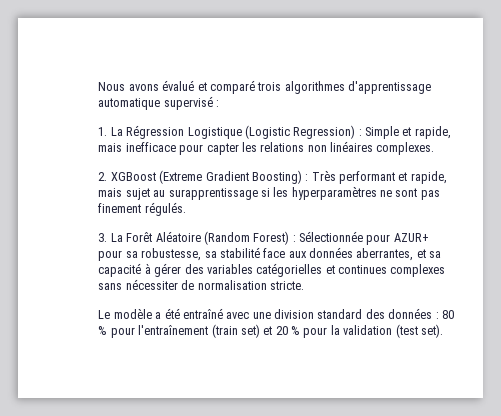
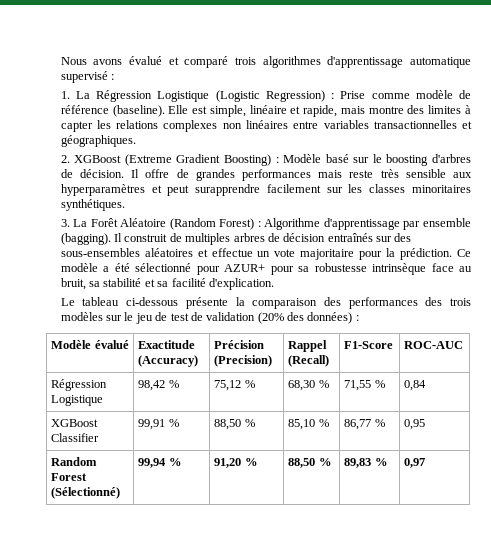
[365,126,451,139] [98,142,204,155] Simple et rapide, mais inefficace pour -> [340,90,471,99] [60,105,472,117] Prise comme modèle de référence (baseline). Elle est simple, linéaire et rapide, mais montre des limites à
(305, 147) none -> [163,120,218,132] complexes
[376,142,435,155] complexes. -> [293,120,472,129] [60,135,136,147] entre variables transactionnelles et géographiques.
[311,170,447,184] [98,186,440,200] [98,202,186,216] Très performant et rapide, mais sujet au surapprentissage si les hyperparamètres ne sont pas finement régulés. -> [283,154,472,166] [60,169,472,181] [60,184,471,196] [60,199,125,211] Modèle basé sur le boosting d'arbres de décision. Il offre de grandes performances mais reste très sensible aux hyperparamètres et peut surapprendre facilement sur les classes minoritaires synthétiques.
[299,231,429,245] [98,247,442,261] [98,263,446,277] [98,279,304,290] [98,308,454,319] [98,324,443,338] Sélectionnée pour AZUR+ pour sa robustesse, sa stabilité face aux données aberrantes, et sa capacité à gérer des variables catégorielles et continues complexes sans nécessiter de normalisation stricte. // Le modèle a été entraîné avec une division standard des données : 80 % pour l'entraînement (train set) et 20 % pour la validation (test set). -> [264,218,471,230] [60,233,412,245] [60,248,472,260] [60,263,472,275] [60,278,274,290] [60,297,472,309] [60,312,359,324] [51,340,129,349] [138,340,196,349] [138,355,199,367] [214,340,265,349] [214,355,273,367] [288,340,328,352] [288,355,330,367] [344,341,394,349] [404,341,464,349] [51,379,108,391] [51,395,104,406] [138,380,179,391] [214,380,255,391] [288,380,329,391] [344,380,385,391] [404,380,427,391] [51,419,99,427] [51,433,100,442] [138,419,179,430] [214,419,255,430] [288,419,329,430] [344,419,385,430] [404,419,426,430] [51,457,98,466] [51,473,88,481] [51,487,121,499] [138,458,182,468] [214,458,258,468] [288,458,332,468] [344,458,388,468] [404,458,426,468] Algorithme d'apprentissage par ensemble (bagging). Il construit de multiples arbres de décision entraînés sur des sous-ensembles aléatoires et effectue un vote majoritaire pour la prédiction. Ce modèle a été sélectionné pour AZUR+ pour sa robustesse intrinsèque face au bruit, sa stabilité et sa facilité d'explication. // Le tableau ci-dessous présente la comparaison des performances des trois modèles sur le jeu de test de validation (20% des données) : // Modèle évalué | Exactitude (Accuracy) | Précision (Precision) | Rappel (Recall) | F1-Score | ROC-AUC // Régression Logistique | 98,42 % | 75,12 % | 68,30 % | 71,55 % | 0,84 // XGBoost Classifier | 99,91 % | 88,50 % | 85,10 % | 86,77 % | 0,95 // Random Forest (Sélectionné) | 99,94 % | 91,20 % | 88,50 % | 89,83 % | 0,97

